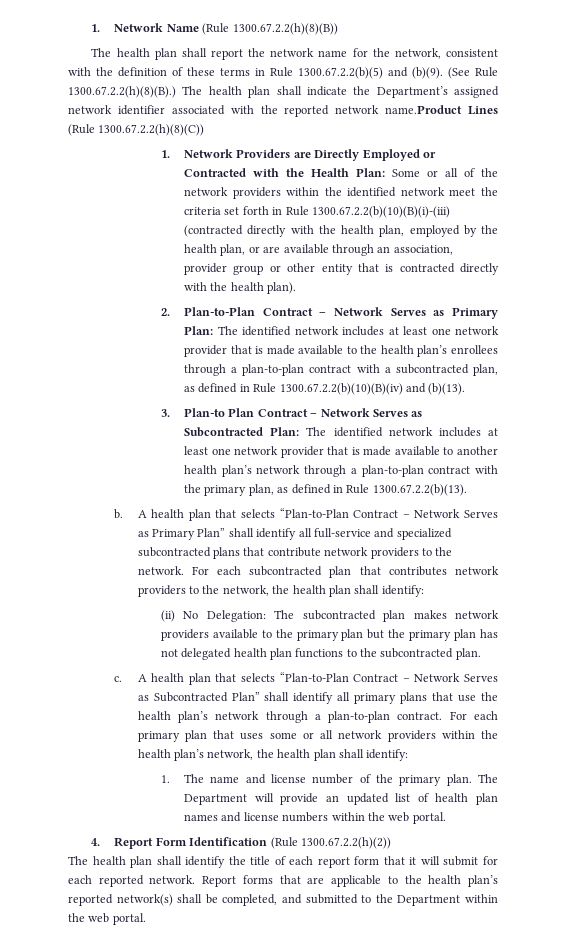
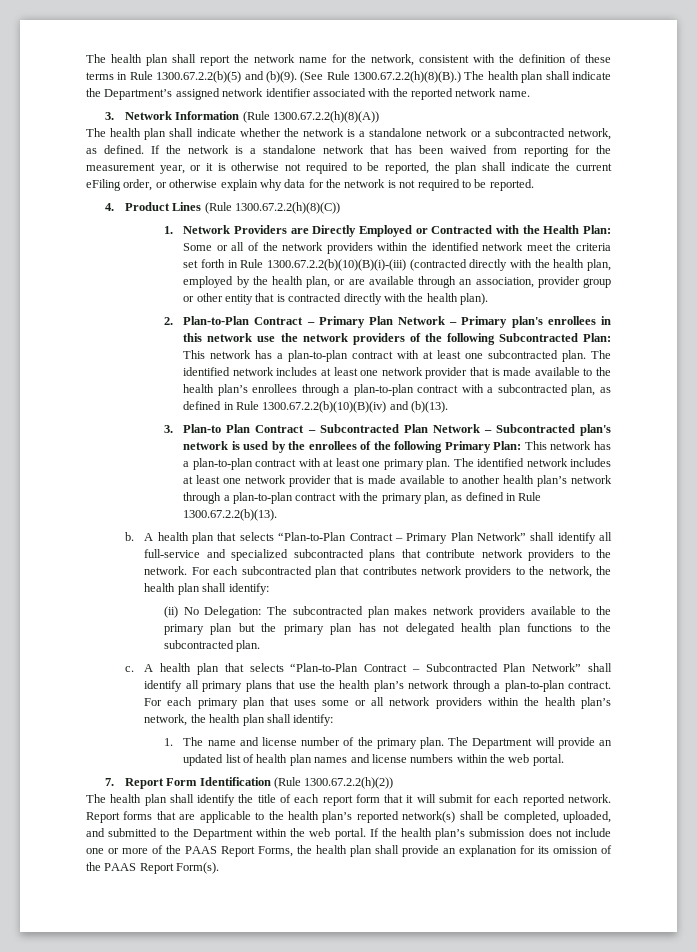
[91,23,338,35] 1. Network Name (Rule 1300.67.2.2(h)(8)(B)) // -> (86, 58) none
[385,105,463,114] name.Product -> [498,91,530,97] [105,111,380,123] [86,128,611,140] [86,145,611,157] [86,162,612,174] [86,179,534,191] [105,202,170,211] name. // 3. Network Information (Rule 1300.67.2.2(h)(8)(A)) // The health plan shall indicate whether the network is a standalone network or a subcontracted network, as defined. If the network is a standalone network that has been waived from reporting for the measurement year, or it is otherwise not required to be reported, the plan shall indicate the current eFiling order, or otherwise explain why data for the network is not required to be reported. // 4. Product
[334,307,498,319] [184,326,214,335] Network Serves as Primary Plan: -> [318,316,611,328] [183,333,611,345] [183,350,587,362] Primary Plan Network – Primary plan's enrollees in this network use the network providers of the following Subcontracted Plan: This network has a plan-to-plan contract with at least one subcontracted plan.
[320,408,423,417] [184,427,300,437] Network Serves as Subcontracted Plan: -> [319,424,611,436] [183,441,611,453] [183,458,451,470] Subcontracted Plan Network – Subcontracted plan's network is used by the enrollees of the following Primary Plan: This network has a plan-to-plan contract with at least one primary plan.
[414,509,498,518] [137,528,226,540] Network Serves as Primary Plan” -> [406,532,526,544] Primary Plan Network”
[414,673,498,682] [137,692,260,702] Network Serves as Subcontracted Plan” -> [425,663,582,672] Subcontracted Plan Network”
[91,838,101,846] 4. -> [105,778,115,786] 7.
(278, 900) none -> [563,811,611,823] uploaded,
(146, 919) none -> [369,828,611,840] [86,845,612,857] [86,862,220,874] If the health plan’s submission does not include one or more of the PAAS Report Forms, the health plan shall provide an explanation for its omission of the PAAS Report Form(s).

